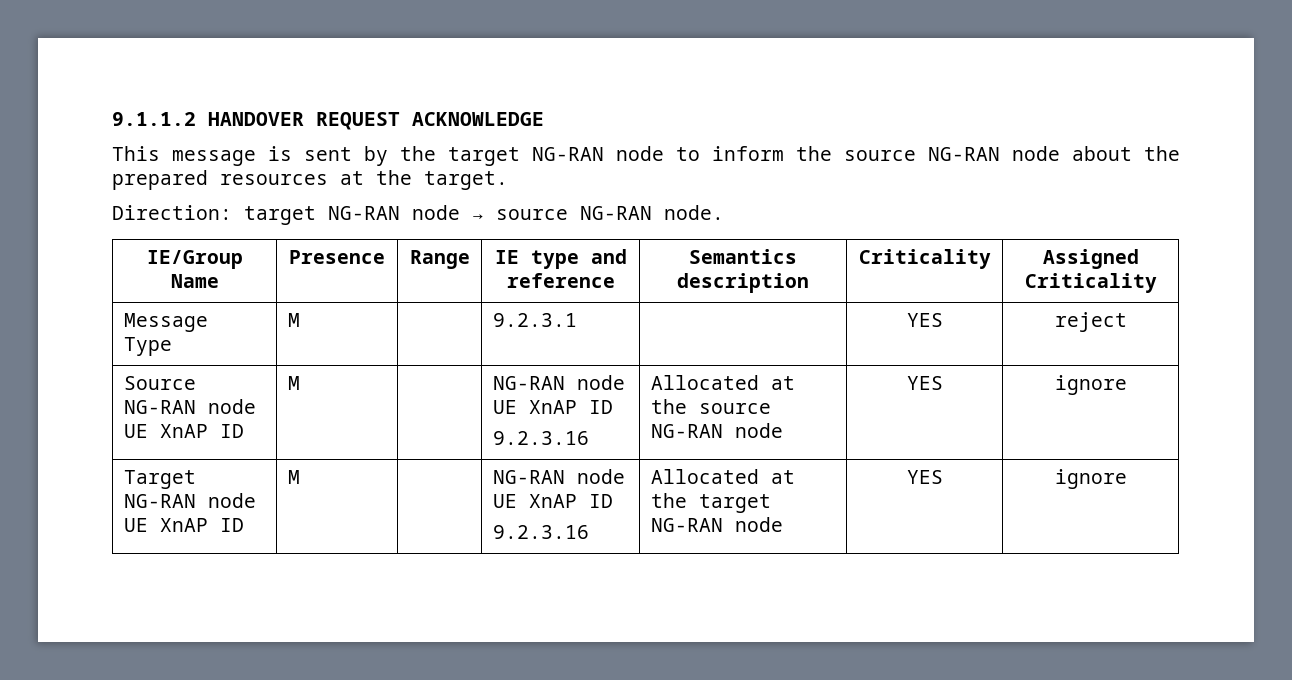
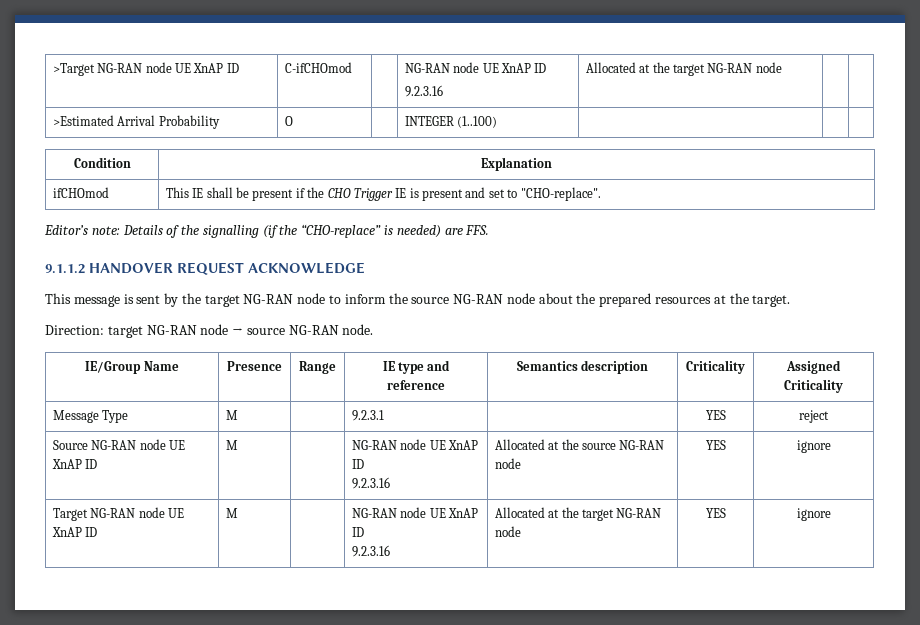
(112, 119) none -> [52,62,239,76] [284,62,352,73] [404,62,547,73] [404,85,443,97] [585,62,782,76] [52,115,220,129] [284,116,293,126] [404,116,498,128] [73,157,131,168] [481,157,552,171] [52,187,109,198] [165,187,601,201] [44,224,490,238] >Target NG-RAN node UE XnAP ID | C-ifCHOmod | | NG-RAN node UE XnAP ID // 9.2.3.16 | Allocated at the target NG-RAN node | | // >Estimated Arrival Probability | O | | INTEGER (1..100) | | | // Condition | Explanation // ifCHOmod | This IE shall be present if the CHO Trigger IE is present and set to "CHO-replace". // Editor’s note: Details of the signalling (if the “CHO-replace” is needed) are FFS. //

